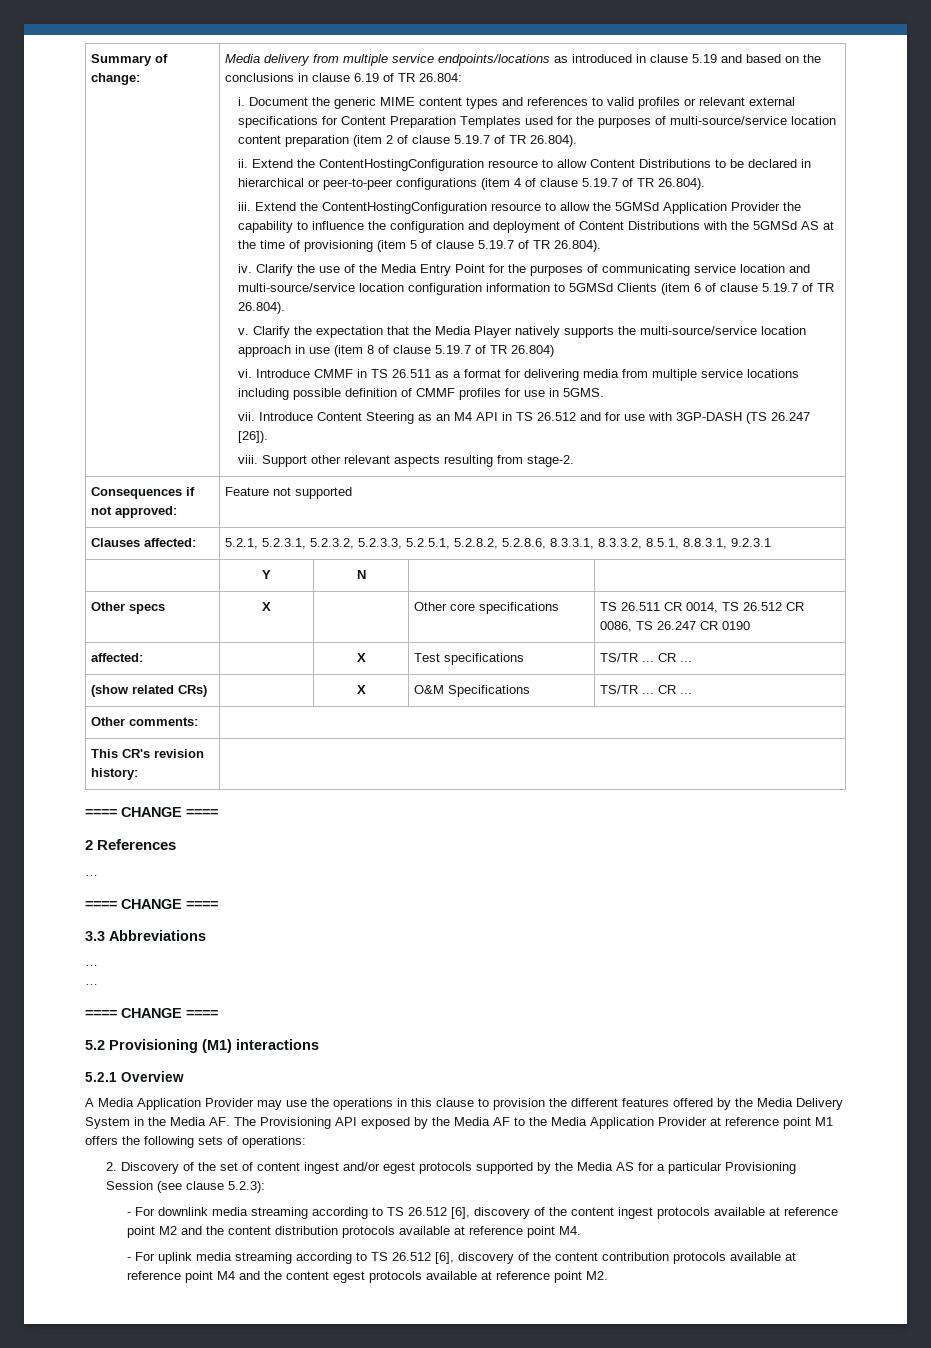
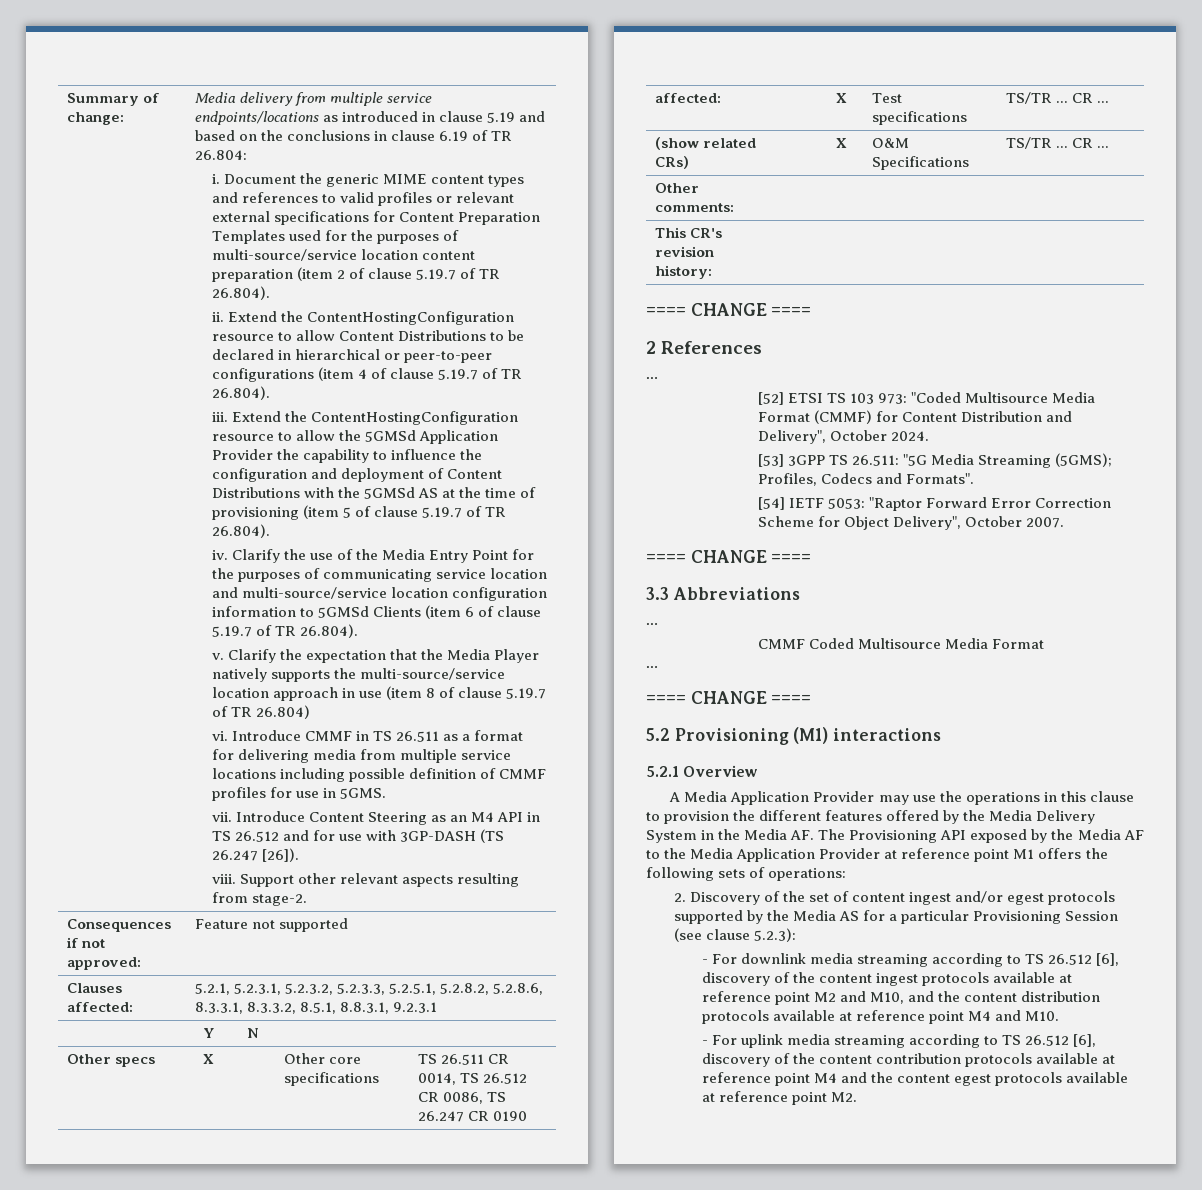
(98, 875) none -> [757,392,1096,405] [757,410,1073,424] [757,430,929,444] [757,453,1113,468] [757,473,974,486] [757,497,1112,511] [757,516,1065,530] // [52] ETSI TS 103 973: "Coded Multisource Media Format (CMMF) for Content Distribution and Delivery", October 2024. // [53] 3GPP TS 26.511: "5G Media Streaming (5GMS); Profiles, Codecs and Formats". // [54] IETF 5053: "Raptor Forward Error Correction Scheme for Object Delivery", October 2007.
(98, 965) none -> [757,638,1044,649] // CMMF Coded Multisource Media Format
(203, 1230) none -> [870,991,935,1004] M10, and
[559,1226,582,1235] M4. -> [968,1010,1060,1021] M4 and M10.

